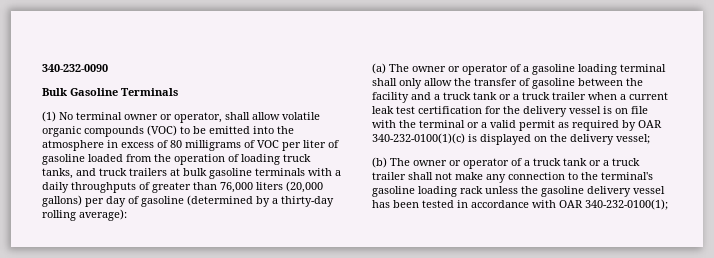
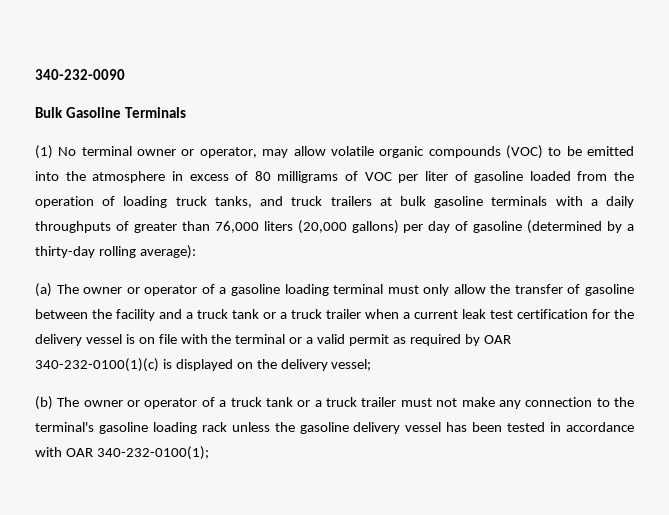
[225,112,250,120] shall -> [262,149,289,158] may
[372,78,397,86] shall -> [387,285,419,294] must
[408,172,433,180] shall -> [400,398,432,407] must

